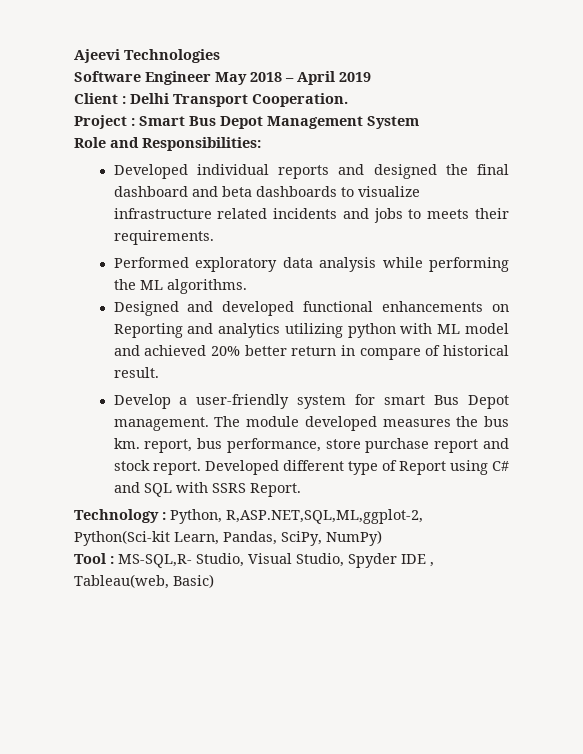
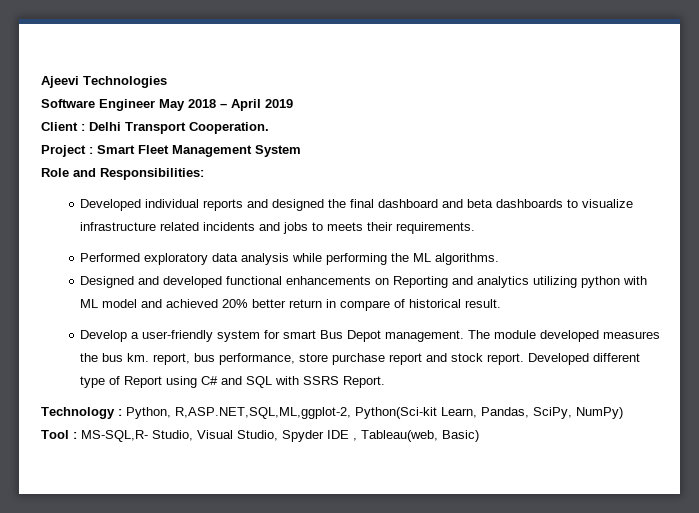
[189,116,263,129] Bus Depot -> [138,145,169,154] Fleet

